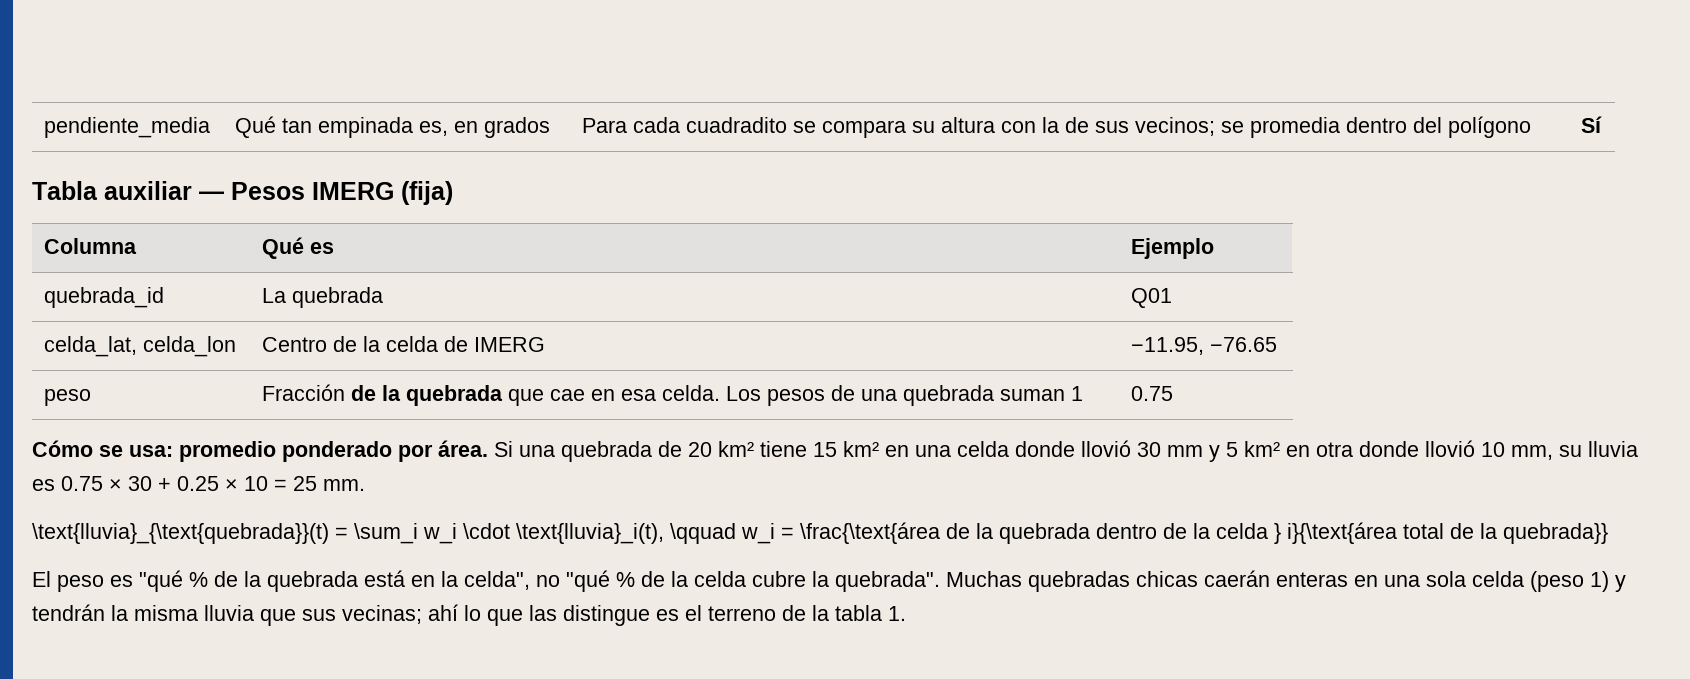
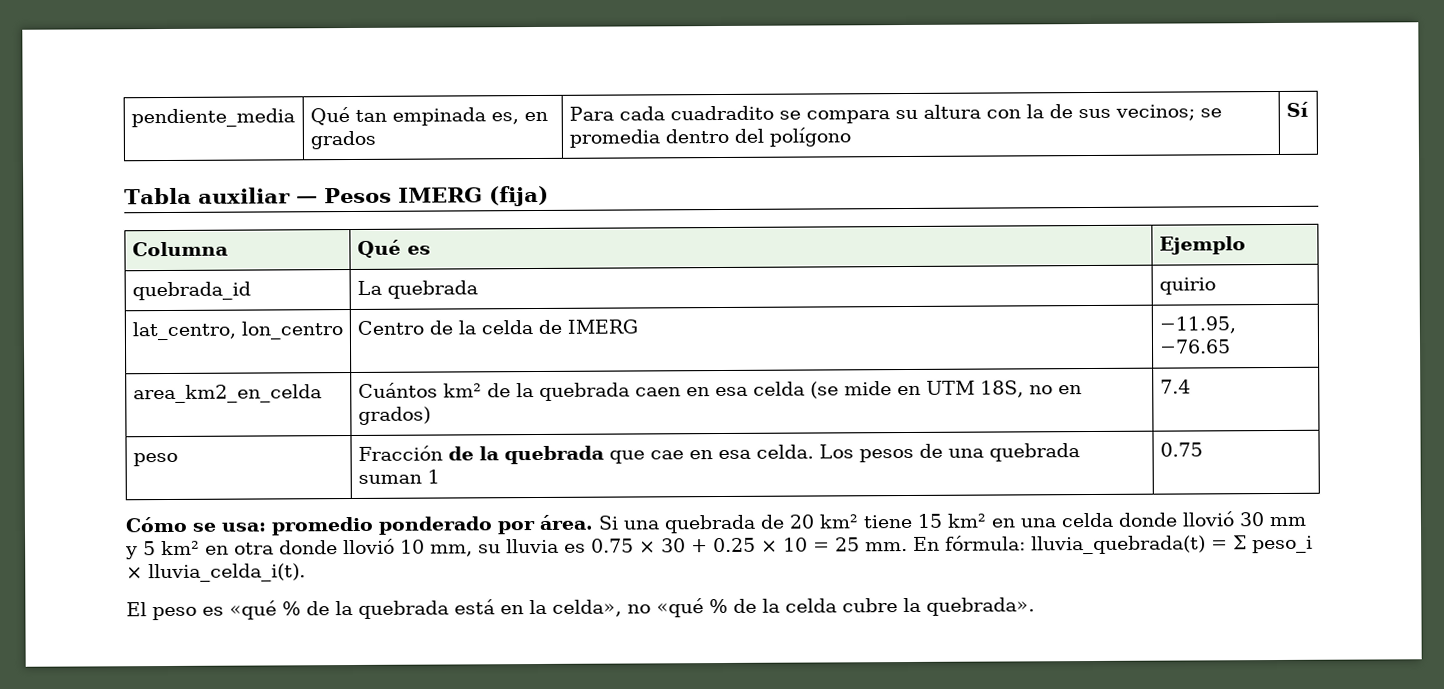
[1131,288,1173,308] [44,336,237,357] Q01 // celda_lat, celda_lon -> [1158,277,1216,295] [131,321,343,341] quirio // lat_centro, lon_centro
(1278, 344) none -> [132,384,322,404] [357,380,1082,401] [357,406,431,425] [1159,379,1191,394] // area_km2_en_celda | Cuántos km² de la quebrada caen en esa celda (se mide en UTM 18S, no en grados) | 7.4
[32,522,1608,544] // \text{lluvia}_{\text{quebrada}}(t) = \sum_i w_i \cdot \text{lluvia}_i(t), \qquad w_i = \frac{\text{área de la quebrada dentro de la celda } i}{\text{área total de la quebrada}} -> [913,535,1313,555] [126,563,306,583] En fórmula: lluvia_quebrada(t) = Σ peso_i × lluvia_celda_i(t).
[139,570,183,592] "qué -> [229,600,277,620] «qué
[464,570,610,592] celda", no "qué -> [552,598,704,618] celda», no «qué
[835,570,1626,592] [32,604,906,626] quebrada". Muchas quebradas chicas caerán enteras en una sola celda (peso 1) y tendrán la misma lluvia que sus vecinas; ahí lo que las distingue es el terreno de la tabla 1. -> [926,597,1035,616] quebrada».

